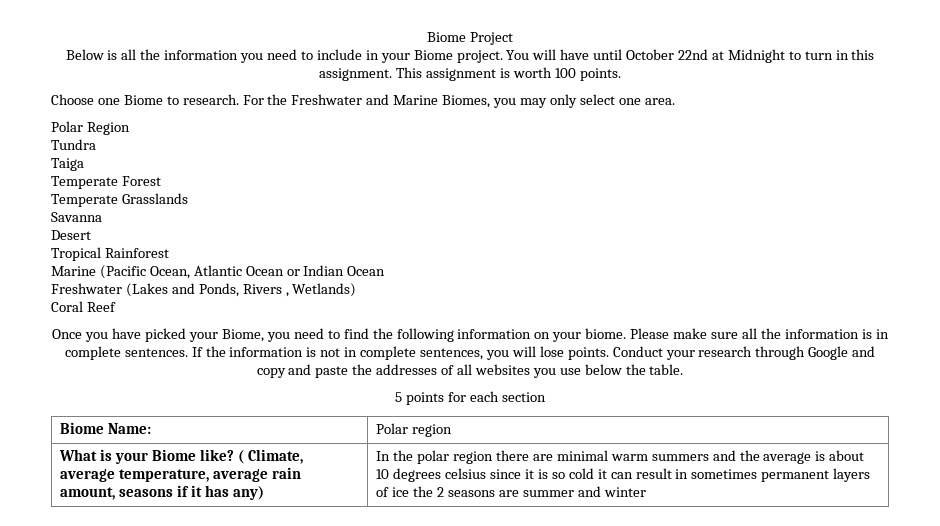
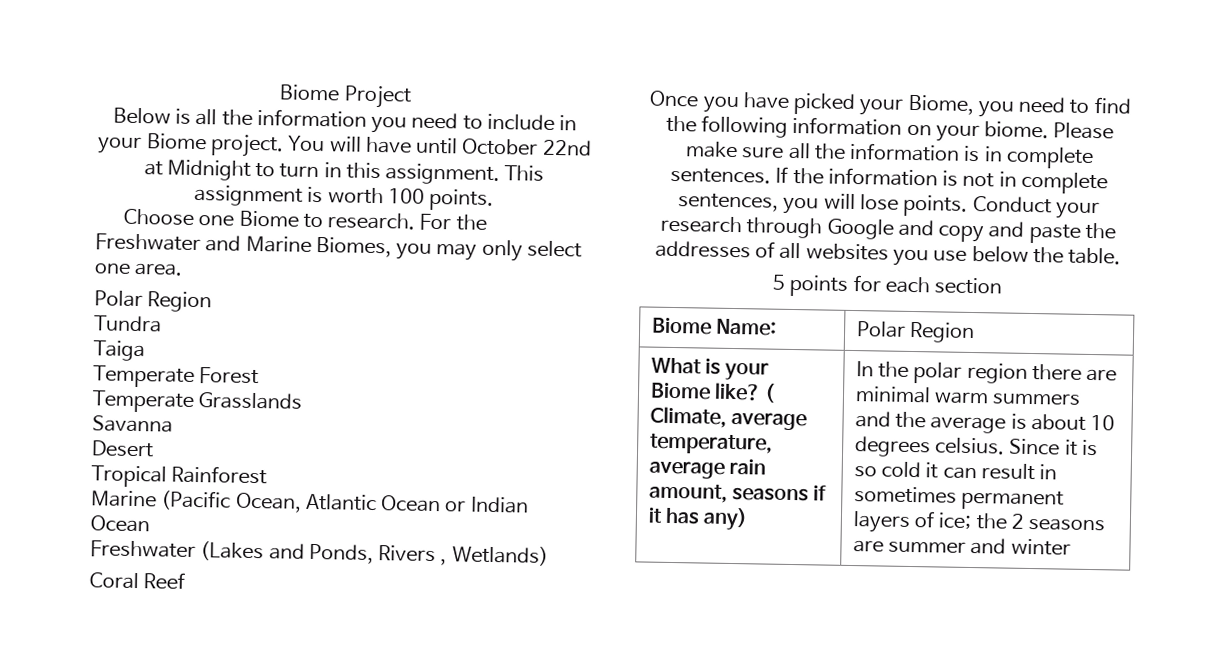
[412,424,453,437] region -> [909,321,976,344] Region
[445,468,522,479] celsius since -> [935,437,1061,456] celsius. Since
[392,487,410,497] ice -> [938,512,973,530] ice;

